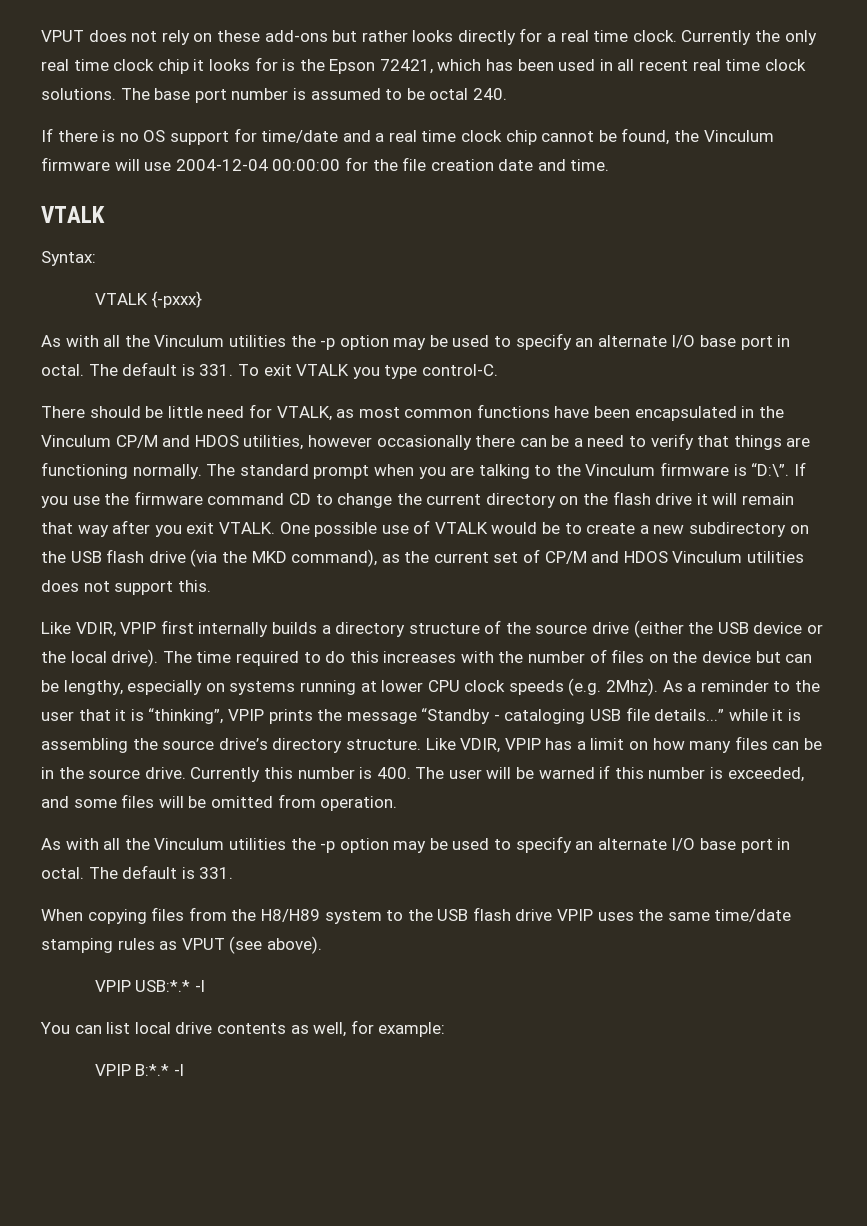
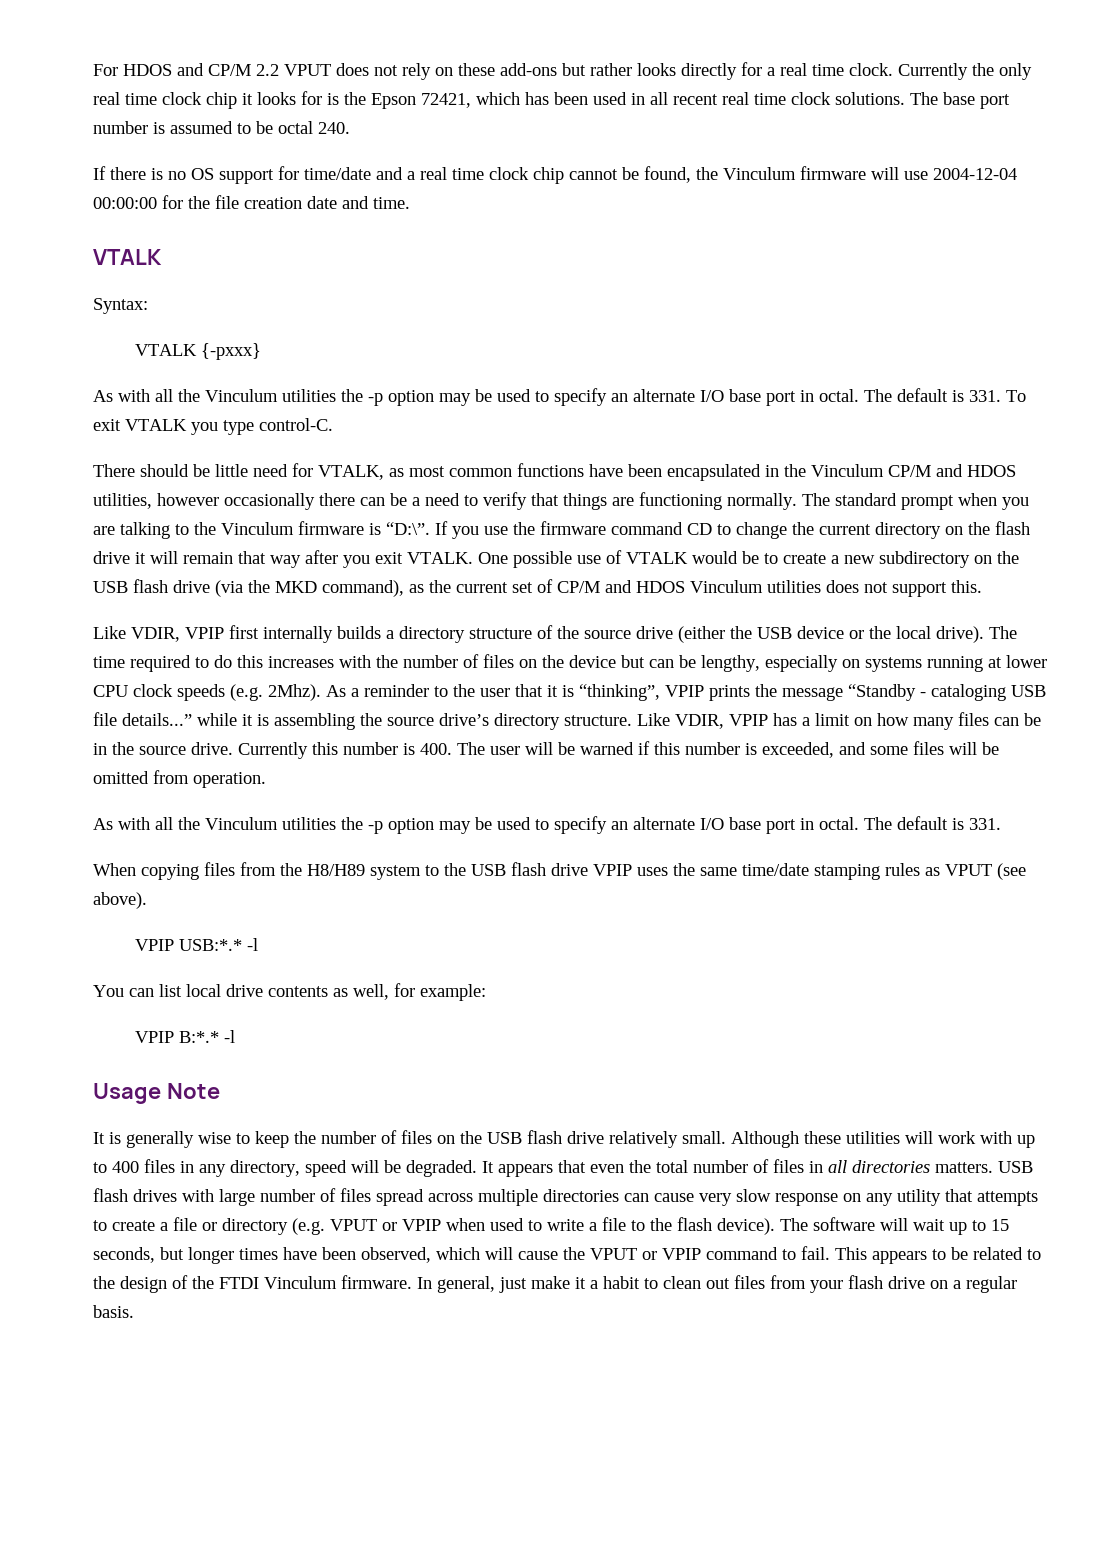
(41, 36) none -> [93,63,279,76] For HDOS and CP/M 2.2
(185, 1070) none -> [93,1083,220,1104] [93,1130,1035,1148] [93,1159,1033,1177] [93,1188,1038,1206] [93,1217,1009,1235] [93,1246,1041,1264] [93,1275,1017,1293] [93,1305,134,1318] // Usage Note // It is generally wise to keep the number of files on the USB flash drive relatively small. Although these utilities will work with up to 400 files in any directory, speed will be degraded. It appears that even the total number of files in all directories matters. USB flash drives with large number of files spread across multiple directories can cause very slow response on any utility that attempts to create a file or directory (e.g. VPUT or VPIP when used to write a file to the flash device). The software will wait up to 15 seconds, but longer times have been observed, which will cause the VPUT or VPIP command to fail. This appears to be related to the design of the FTDI Vinculum firmware. In general, just make it a habit to clean out files from your flash drive on a regular basis.

